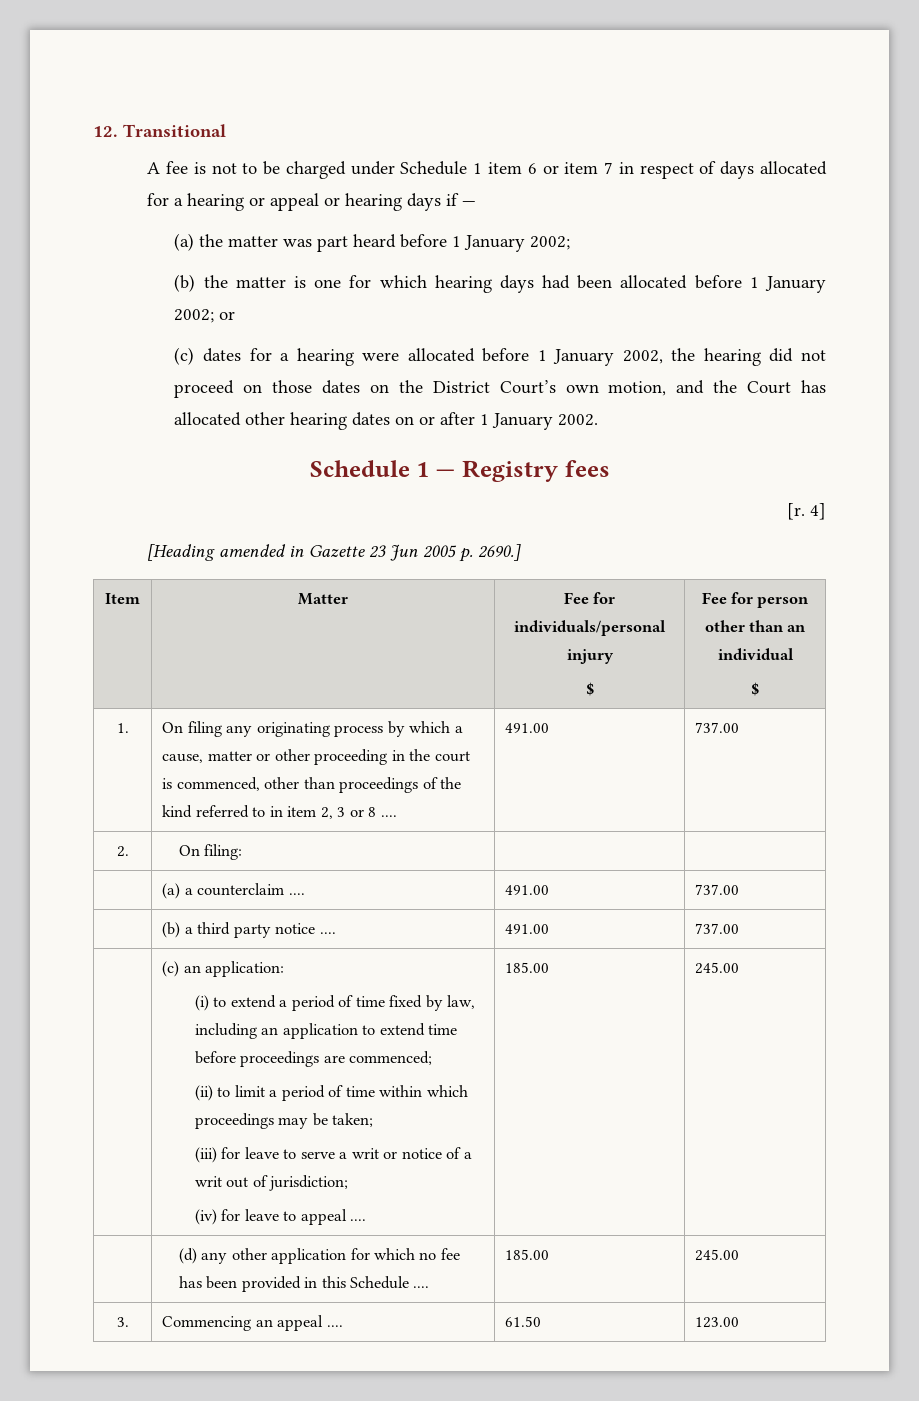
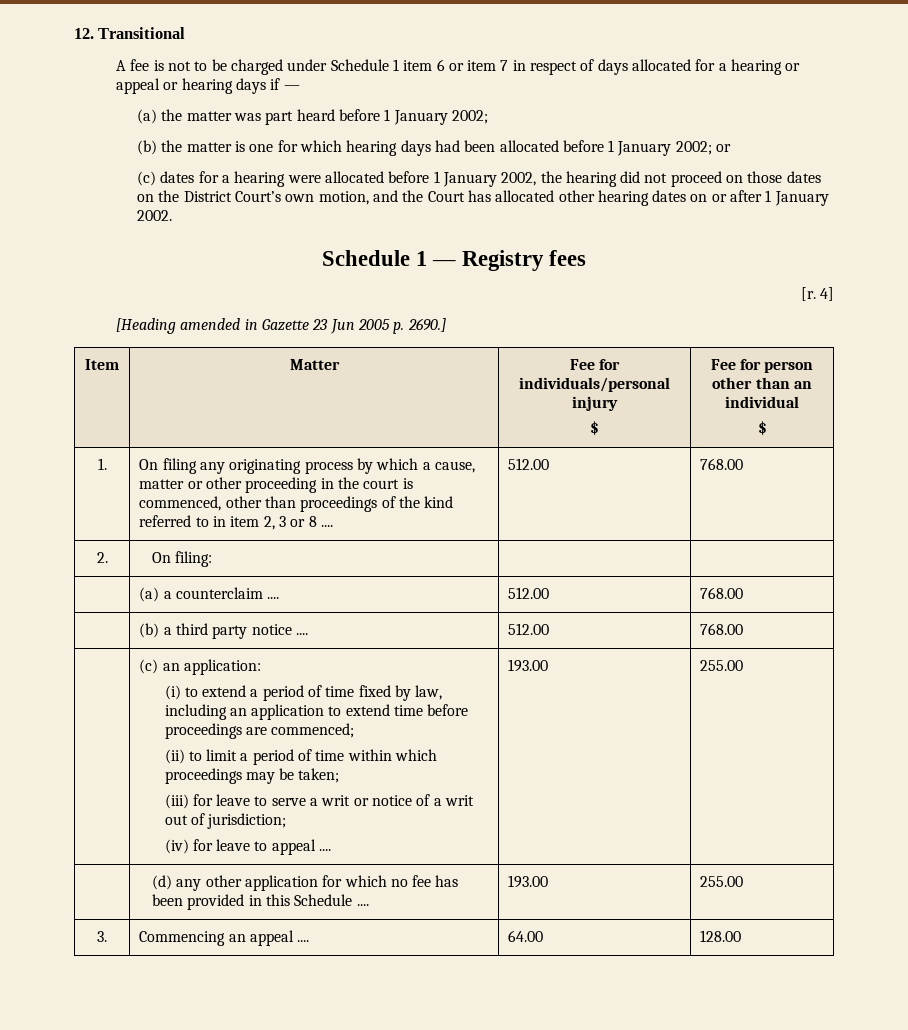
[505,723,550,733] [695,722,740,733] 491.00 | 737.00 -> [508,458,550,470] [700,458,744,470] 512.00 | 768.00
[505,885,550,895] [695,884,740,895] 491.00 | 737.00 -> [508,587,550,599] [700,587,744,599] 512.00 | 768.00
[505,924,550,934] [695,923,740,934] 491.00 | 737.00 -> [508,623,550,635] [700,623,744,635] 512.00 | 768.00
[505,962,550,973] [695,962,740,974] 185.00 | 245.00 -> [508,659,549,672] [700,660,744,671] 193.00 | 255.00
[505,1249,550,1260] [695,1249,740,1261] 185.00 | 245.00 -> [508,875,549,888] [700,876,744,887] 193.00 | 255.00
[505,1316,542,1327] [695,1317,740,1328] 61.50 | 123.00 -> [508,930,544,942] [700,930,742,942] 64.00 | 128.00

